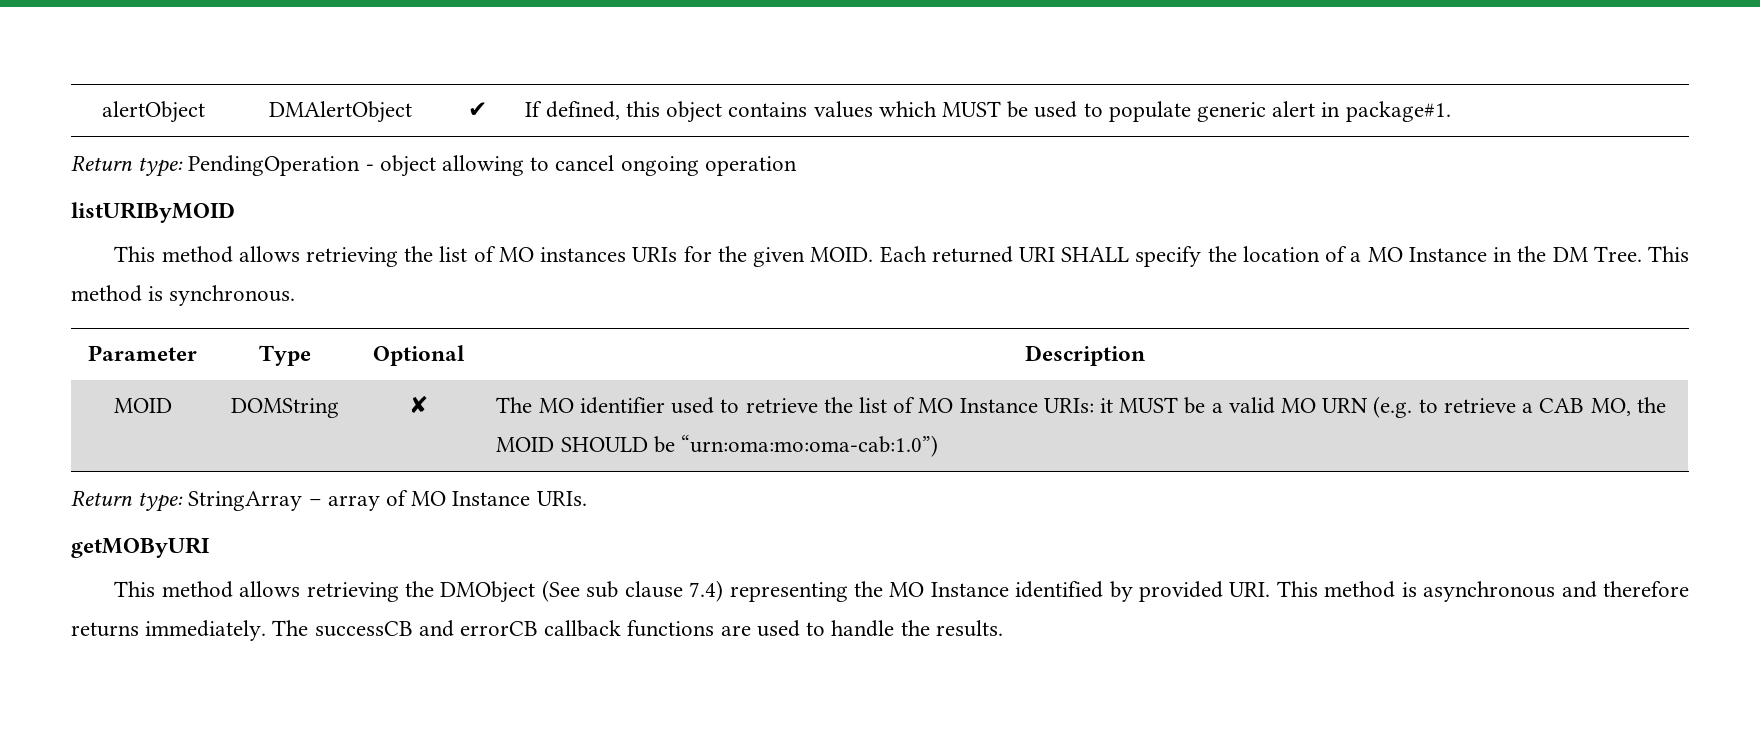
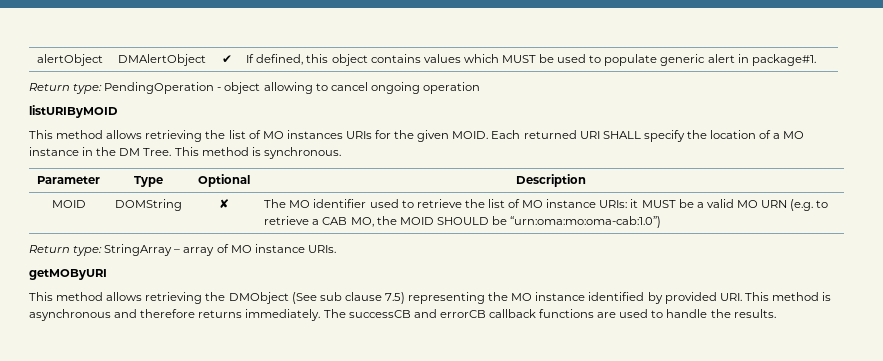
[1408,247,1487,262] Instance -> [29,147,79,156] instance
[959,398,1038,413] Instance -> [546,199,597,208] instance
[452,491,531,506] Instance -> [254,244,305,253] instance
[689,580,724,602] 7.4) -> [384,292,405,304] 7.5)
[930,582,1009,597] Instance -> [535,292,586,301] instance

